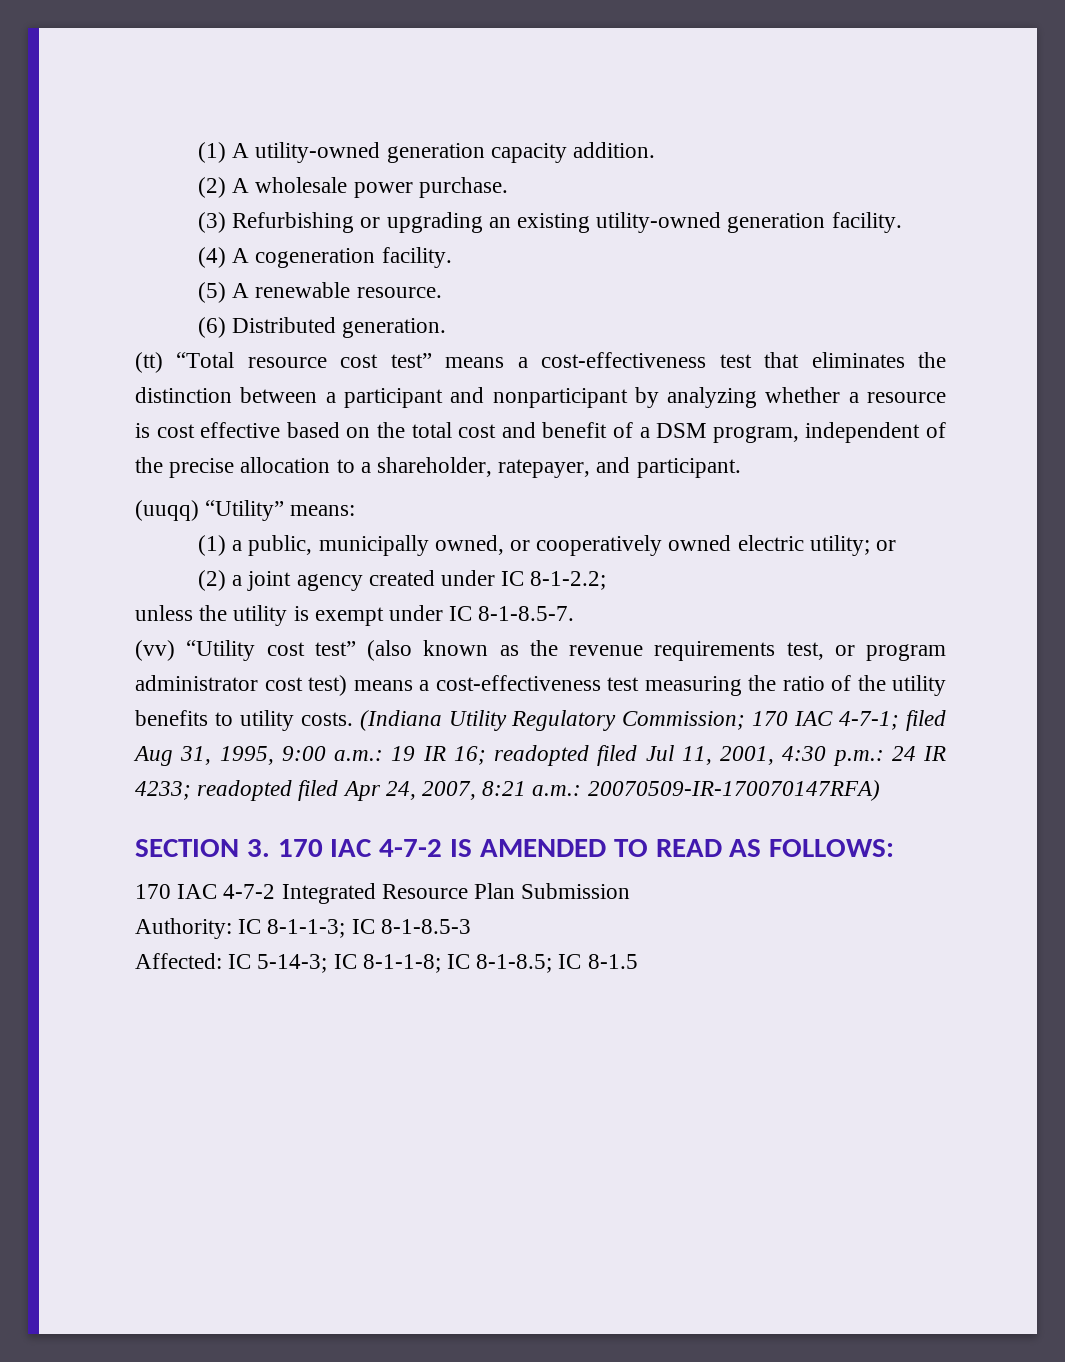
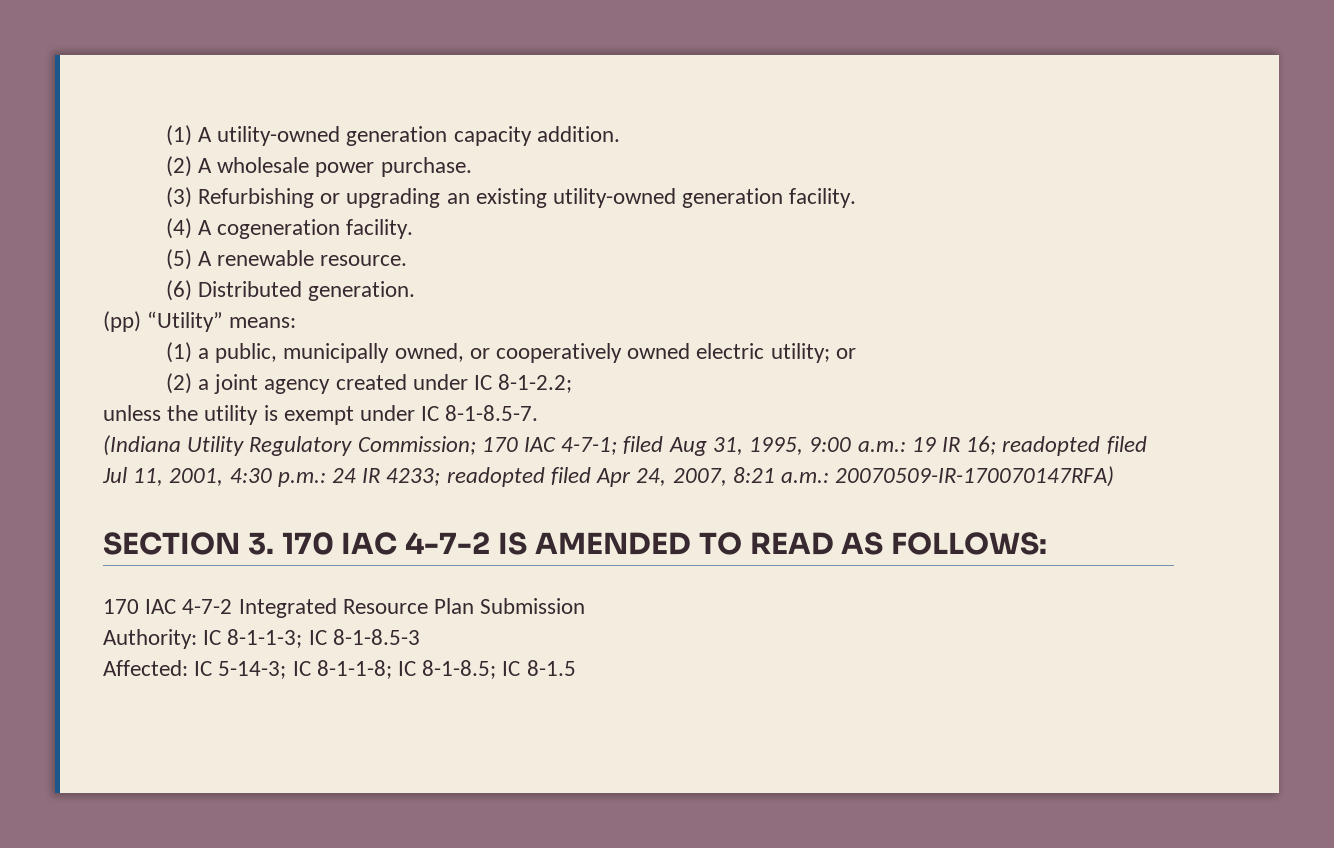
[135,352,946,373] [135,387,946,408] [135,422,947,443] [135,457,741,478] [135,500,199,521] (tt) “Total resource cost test” means a cost-effectiveness test that eliminates the distinction between a participant and nonparticipant by analyzing whether a resource is cost effective based on the total cost and benefit of a DSM program, independent of the precise allocation to a shareholder, ratepayer, and participant. // (uuqq) -> [103,311,141,332] (pp)
[135,640,946,661] [135,675,946,696] [135,710,353,731] (vv) “Utility cost test” (also known as the revenue requirements test, or program administrator cost test) means a cost-effectiveness test measuring the ratio of the utility benefits to utility costs. -> (539, 413) none

